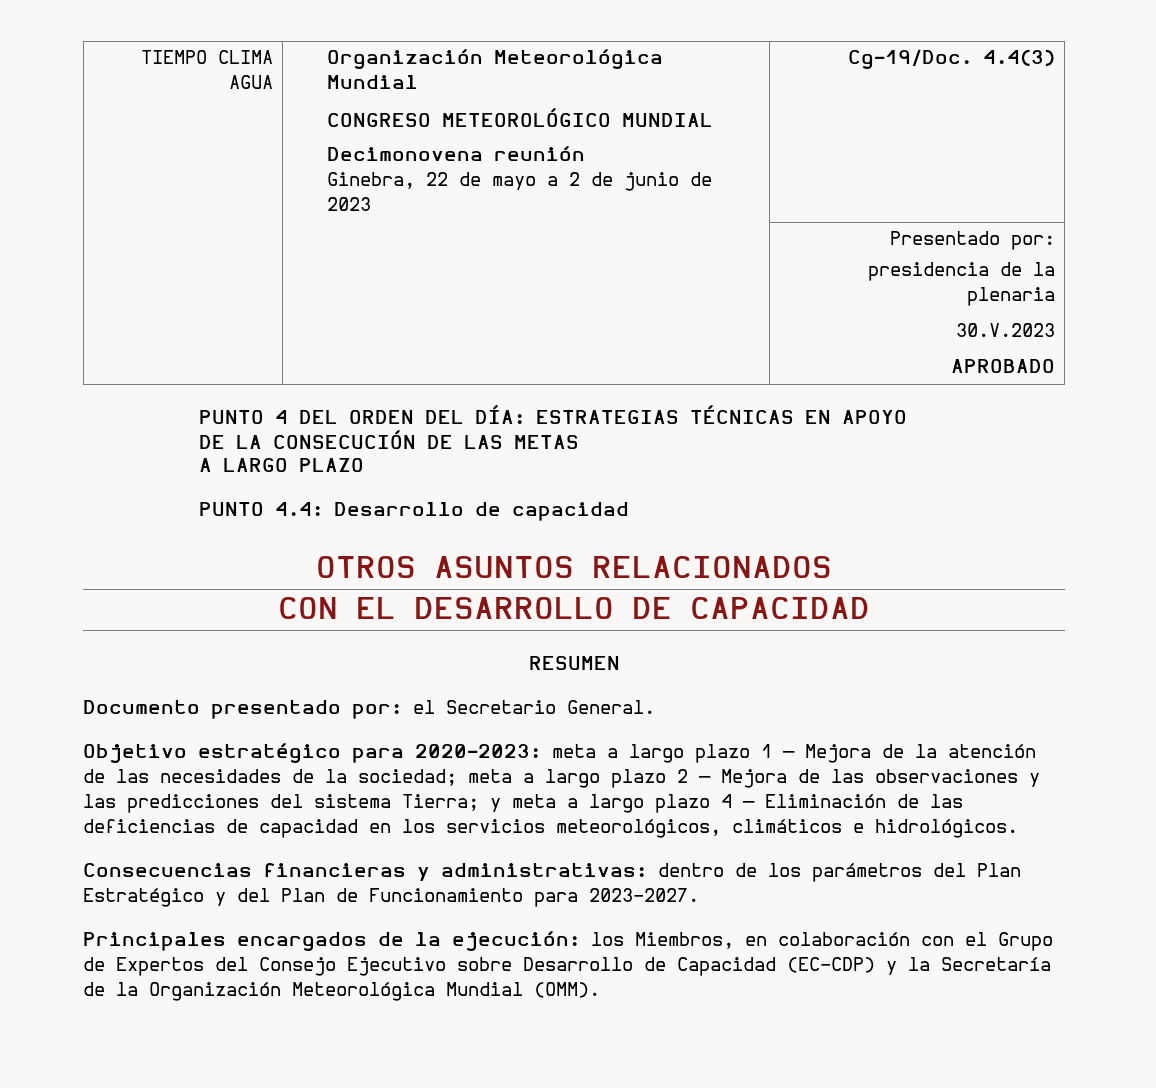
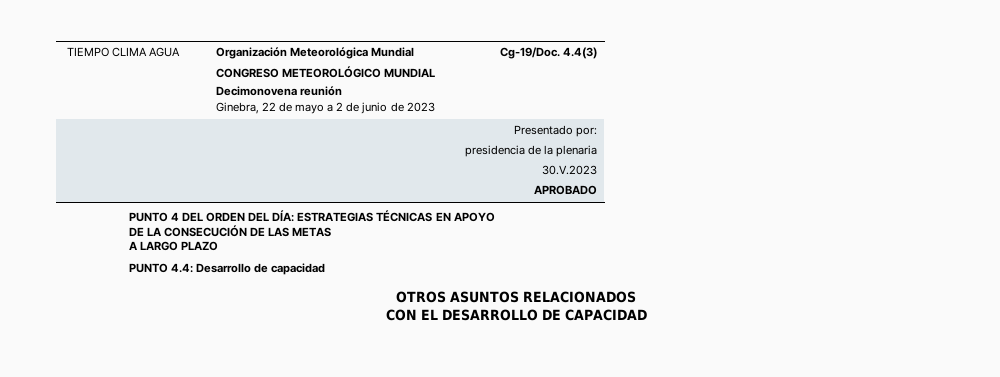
[528,656,620,670] [83,700,655,719] [83,743,1036,763] [83,769,1040,788] [83,794,963,813] [83,819,1018,838] [83,863,1021,882] [83,888,699,907] [83,931,1053,951] [83,957,1051,976] [83,982,600,1001] // RESUMEN // Documento presentado por: el Secretario General. // Objetivo estratégico para 2020-2023: meta a largo plazo 1 — Mejora de la atención de las necesidades de la sociedad; meta a largo plazo 2 — Mejora de las observaciones y las predicciones del sistema Tierra; y meta a largo plazo 4 — Eliminación de las deficiencias de capacidad en los servicios meteorológicos, climáticos e hidrológicos. // Consecuencias financieras y administrativas: dentro de los parámetros del Plan Estratégico y del Plan de Funcionamiento para 2023-2027. // Principales encargados de la ejecución: los Miembros, en colaboración con el Grupo de Expertos del Consejo Ejecutivo sobre Desarrollo de Capacidad (EC-CDP) y la Secretaría de la Organización Meteorológica Mundial (OMM). -> (647, 315) none

